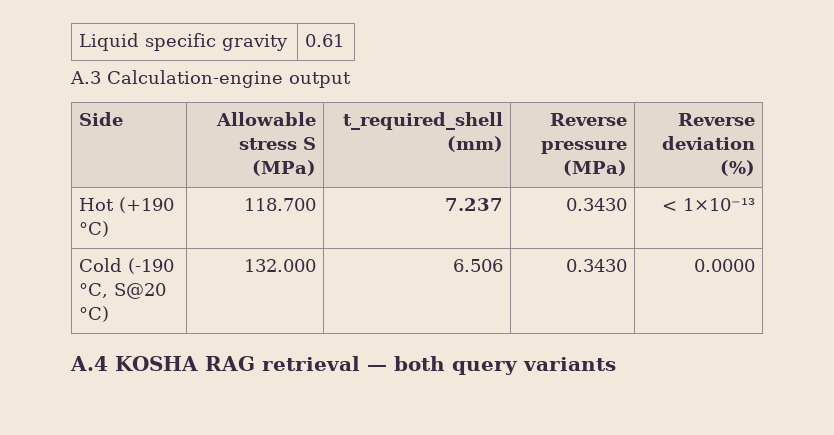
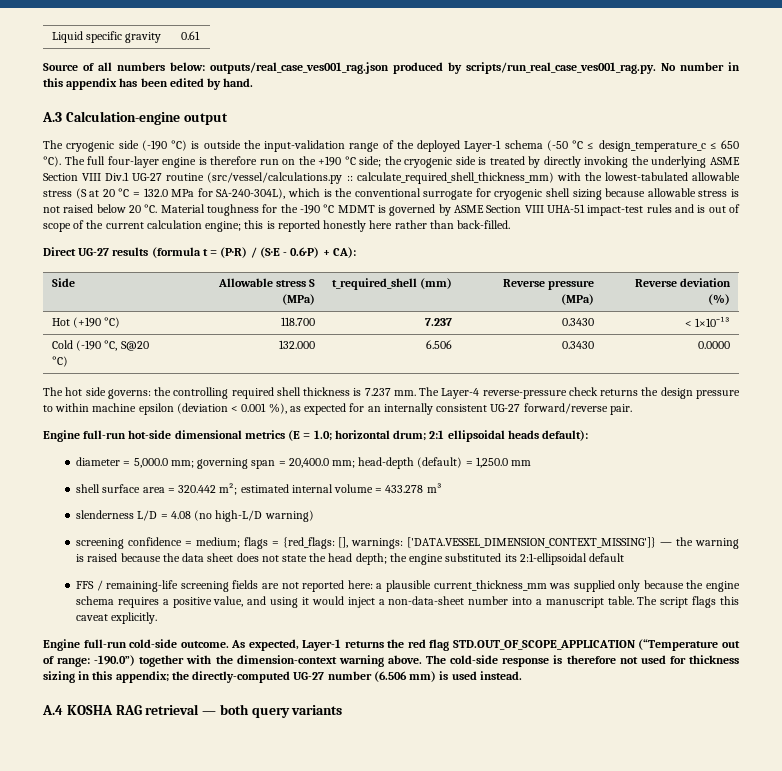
[70,70,351,88] A.3 Calculation-engine output -> [43,62,740,74] [43,78,254,90] [42,111,228,125] [43,140,739,152] [43,156,741,168] [43,172,741,184] [43,188,739,200] [43,204,740,216] [43,220,511,232] [43,247,356,258] Source of all numbers below: outputs/real_case_ves001_rag.json produced by scripts/run_real_case_ves001_rag.py. No number in this appendix has been edited by hand. // A.3 Calculation-engine output // The cryogenic side (-190 °C) is outside the input-validation range of the deployed Layer-1 schema (-50 °C ≤ design_temperature_c ≤ 650 °C). The full four-layer engine is therefore run on the +190 °C side; the cryogenic side is treated by directly invoking the underlying ASME Section VIII Div.1 UG-27 routine (src/vessel/calculations.py :: calculate_required_shell_thickness_mm) with the lowest-tabulated allowable stress (S at 20 °C = 132.0 MPa for SA-240-304L), which is the conventional surrogate for cryogenic shell sizing because allowable stress is not raised below 20 °C. Material toughness for the -190 °C MDMT is governed by ASME Section VIII UHA-51 impact-test rules and is out of scope of the current calculation engine; this is reported honestly here rather than back-filled. // Direct UG-27 results (formula t = (P·R) / (S·E - 0.6·P) + CA):
(755, 265) none -> [43,387,740,399] [43,403,632,415] [43,430,589,442] [76,457,532,469] [76,483,442,495] [76,510,314,522] [76,537,739,549] [76,553,625,565] [76,580,741,592] [76,596,740,608] [76,612,158,624] [43,639,741,651] [43,655,740,667] [43,671,522,683] // The hot side governs: the controlling required shell thickness is 7.237 mm. The Layer-4 reverse-pressure check returns the design pressure to within machine epsilon (deviation < 0.001 %), as expected for an internally consistent UG-27 forward/reverse pair. // Engine full-run hot-side dimensional metrics (E = 1.0; horizontal drum; 2:1 ellipsoidal heads default): // diameter = 5,000.0 mm; governing span = 20,400.0 mm; head-depth (default) = 1,250.0 mm // shell surface area = 320.442 m²; estimated internal volume = 433.278 m³ // slenderness L/D = 4.08 (no high-L/D warning) // screening confidence = medium; flags = {red_flags: [], warnings: ['DATA.VESSEL_DIMENSION_CONTEXT_MISSING']} — the warning is raised because the data sheet does not state the head depth; the engine substituted its 2:1-ellipsoidal default // FFS / remaining-life screening fields are not reported here: a plausible current_thickness_mm was supplied only because the engine schema requires a positive value, and using it would inject a non-data-sheet number into a manuscript table. The script flags this caveat explicitly. // Engine full-run cold-side outcome. As expected, Layer-1 returns the red flag STD.OUT_OF_SCOPE_APPLICATION (“Temperature out of range: -190.0”) together with the dimension-context warning above. The cold-side response is therefore not used for thickness sizing in this appendix; the directly-computed UG-27 number (6.506 mm) is used instead.

